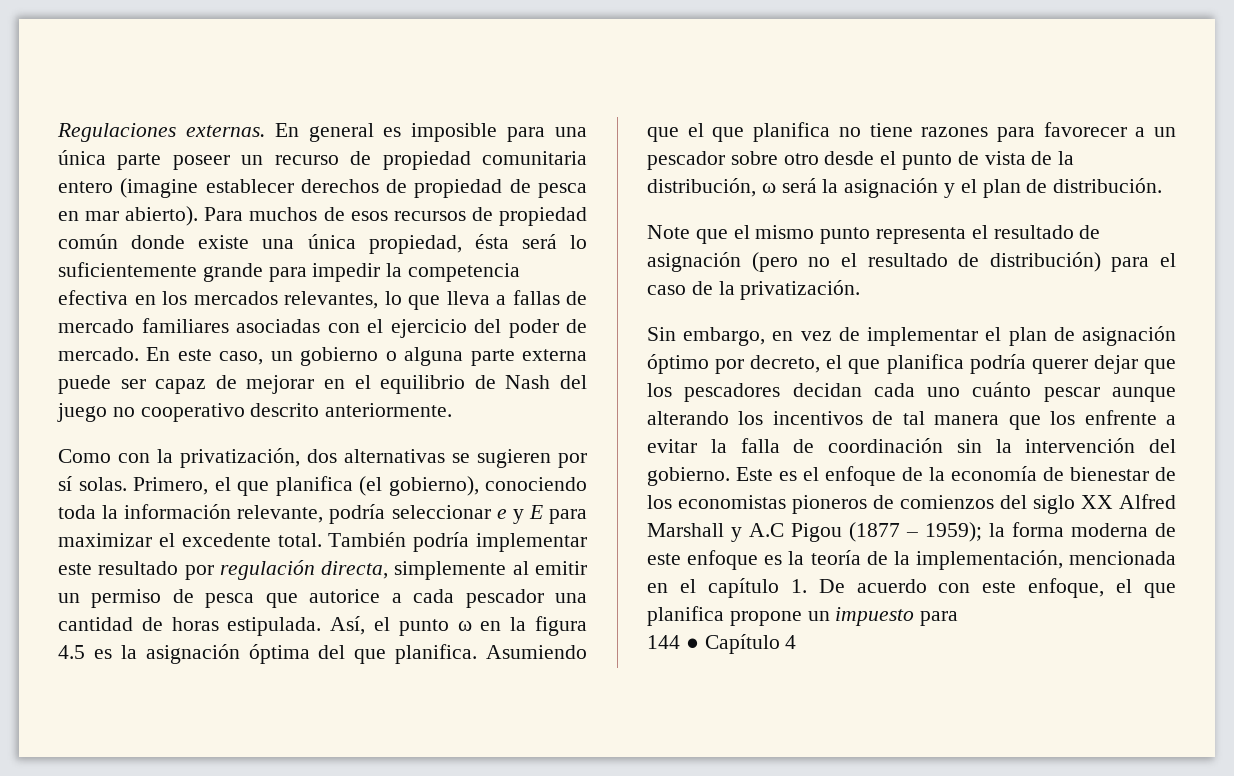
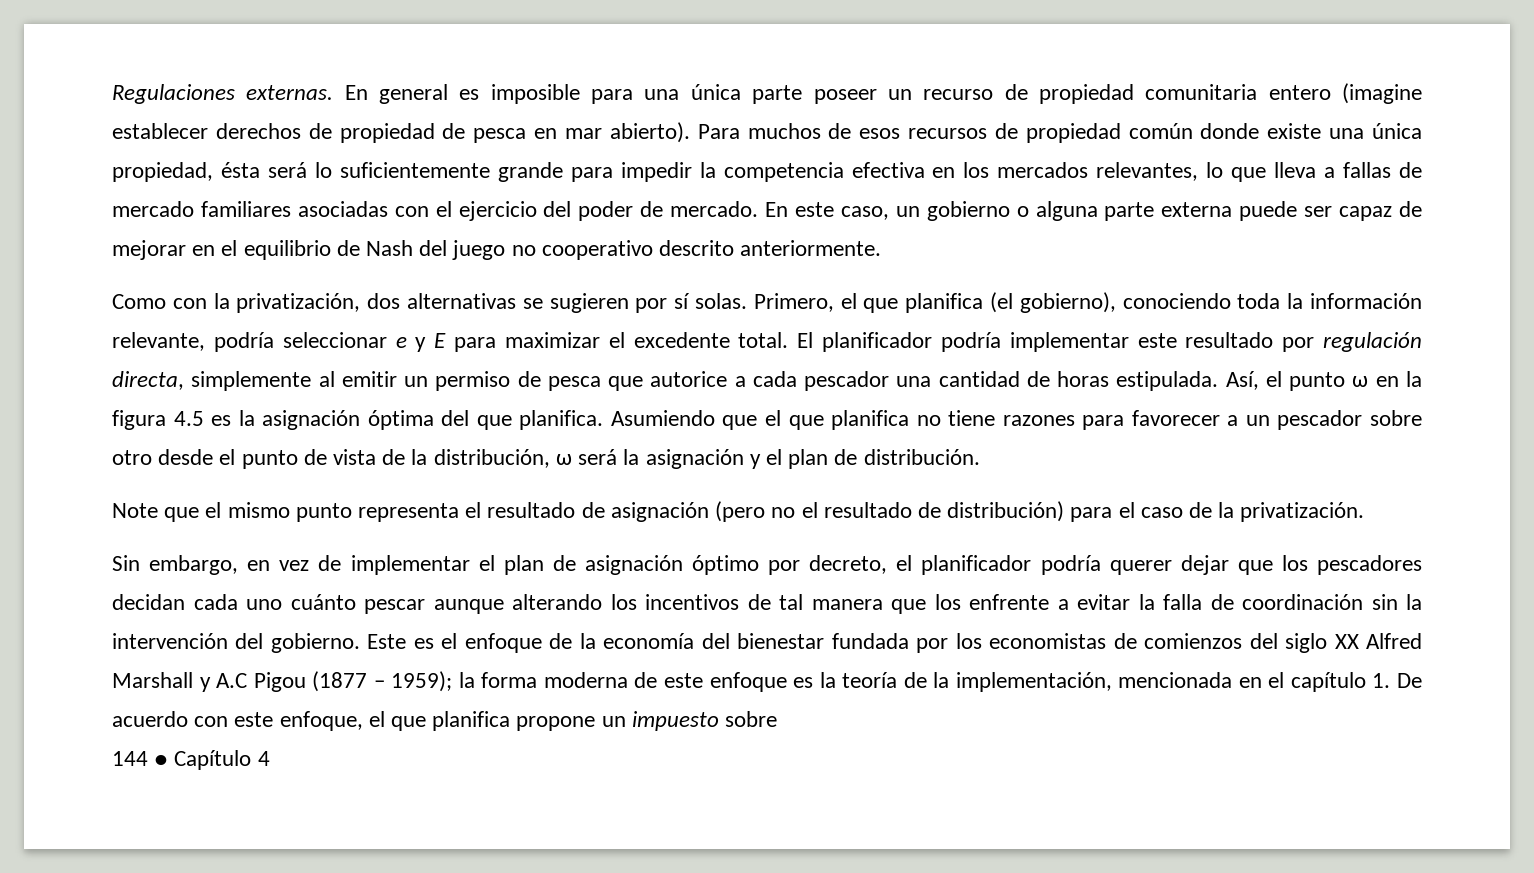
[328,532,407,547] También -> [797,332,932,352] El planificador
[848,354,964,374] que planifica -> [921,555,1032,575] planificador
[1043,467,1176,481] de bienestar de -> [701,633,949,653] del bienestar fundada por
[792,495,867,514] pioneros -> (1107, 641) none
[920,611,959,626] para -> [725,711,778,727] sobre

